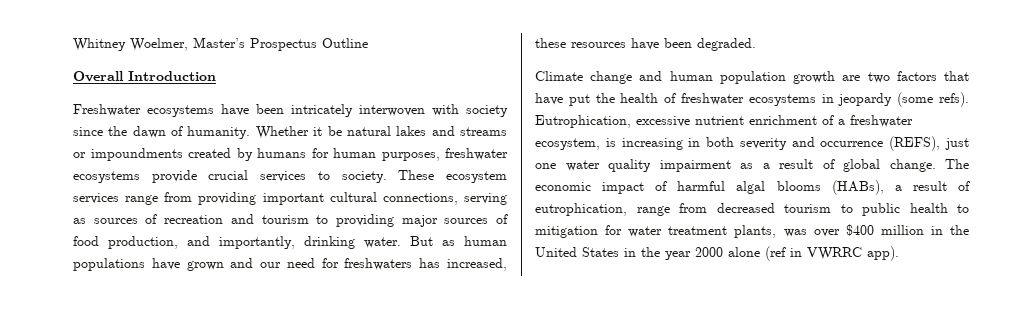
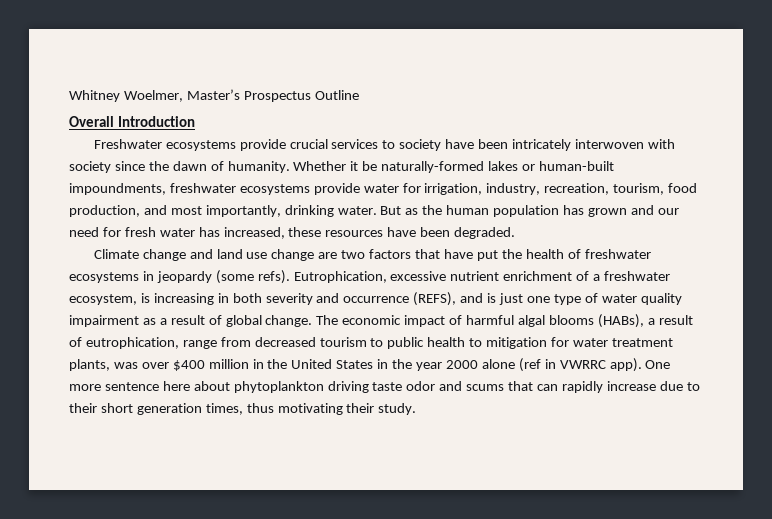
(214, 111) none -> [239,139,442,151] provide crucial services to society
[346,126,508,136] [73,148,508,161] [73,170,508,183] [73,192,508,205] [73,214,508,227] natural lakes and streams or impoundments created by humans for human purposes, freshwater ecosystems provide crucial services to society. These ecosystem services range from providing important cultural connections, serving as sources of recreation and tourism to providing major sources of -> [381,161,614,173] [69,183,665,195] naturally-formed lakes or human-built impoundments, freshwater ecosystems provide water for irrigation, industry, recreation, tourism,
(210, 241) none -> [170,206,202,215] most
[464,236,507,246] [73,258,180,271] human populations have -> [422,205,585,217] the human population has
[344,258,413,270] freshwaters -> [124,227,195,237] fresh water
[669,71,836,84] human population growth -> [216,249,315,261] land use change
[945,138,969,150] [535,163,556,169] just one -> [460,293,598,305] and is just one type of
(899, 253) none -> [645,360,671,369] [69,381,700,393] [69,403,417,415] One more sentence here about phytoplankton driving taste odor and scums that can rapidly increase due to their short generation times, thus motivating their study.

